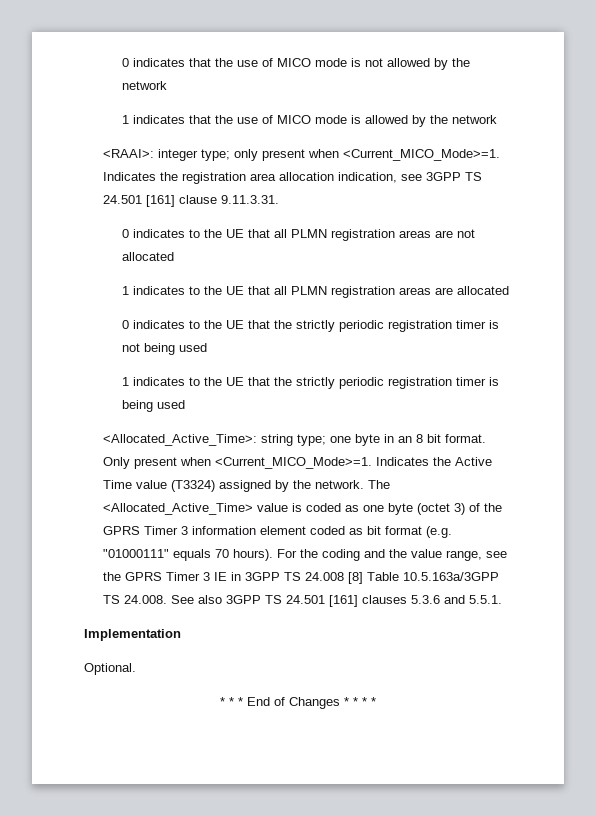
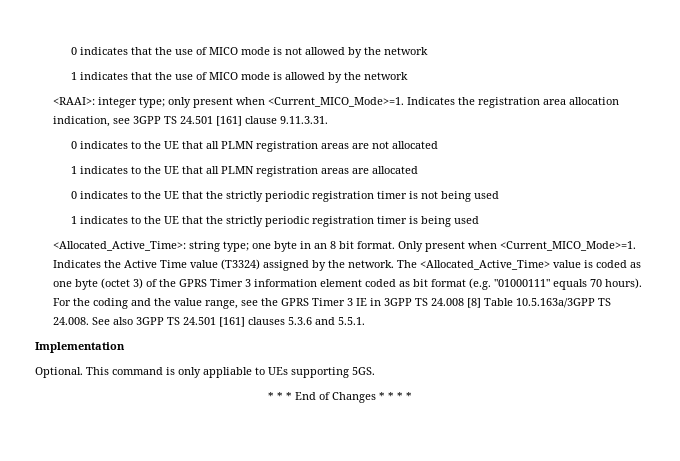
(136, 669) none -> [86,367,375,378] This command is only appliable to UEs supporting 5GS.

